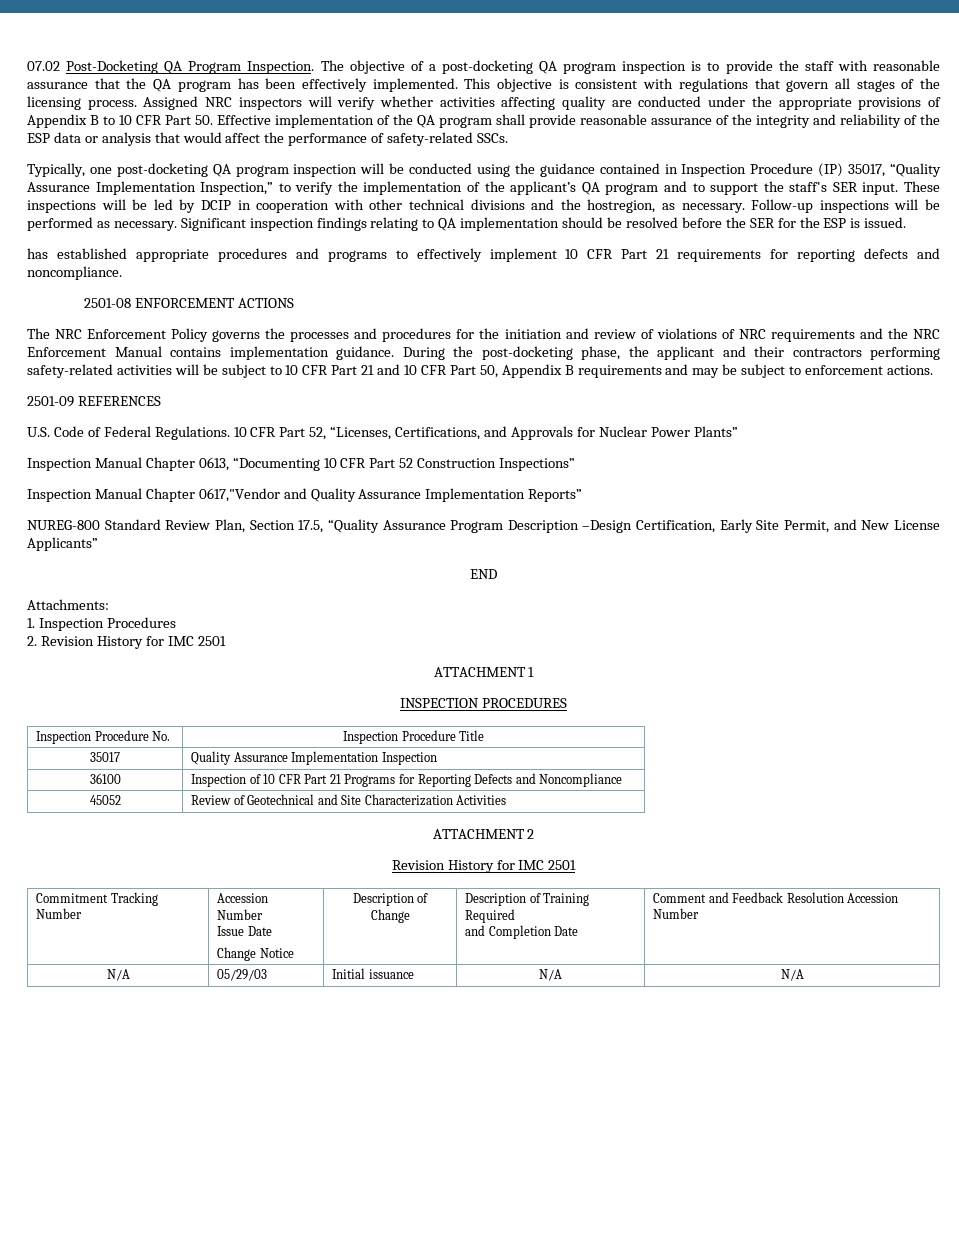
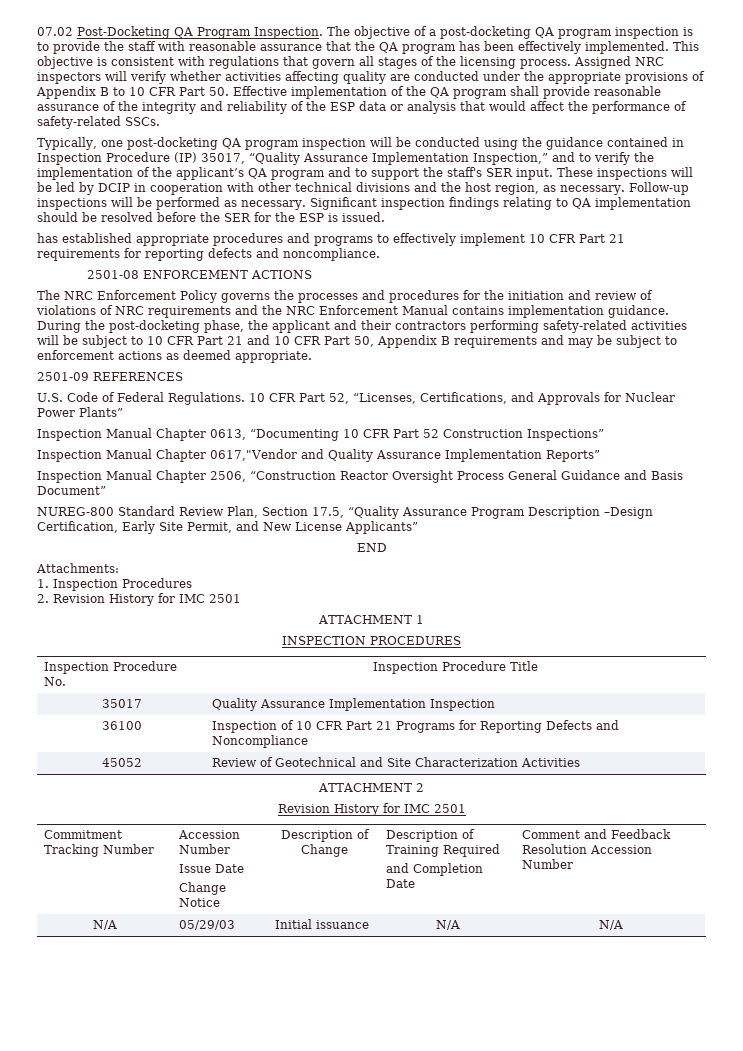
(274, 188) none -> [552,152,575,162] and
[587,199,656,213] hostregion, -> [465,182,539,195] host region,
[886,365,933,375] actions. -> [118,350,312,363] actions as deemed appropriate.
(583, 495) none -> [37,470,683,483] [37,486,106,495] // Inspection Manual Chapter 2506, “Construction Reactor Oversight Process General Guidance and Basis Document”

